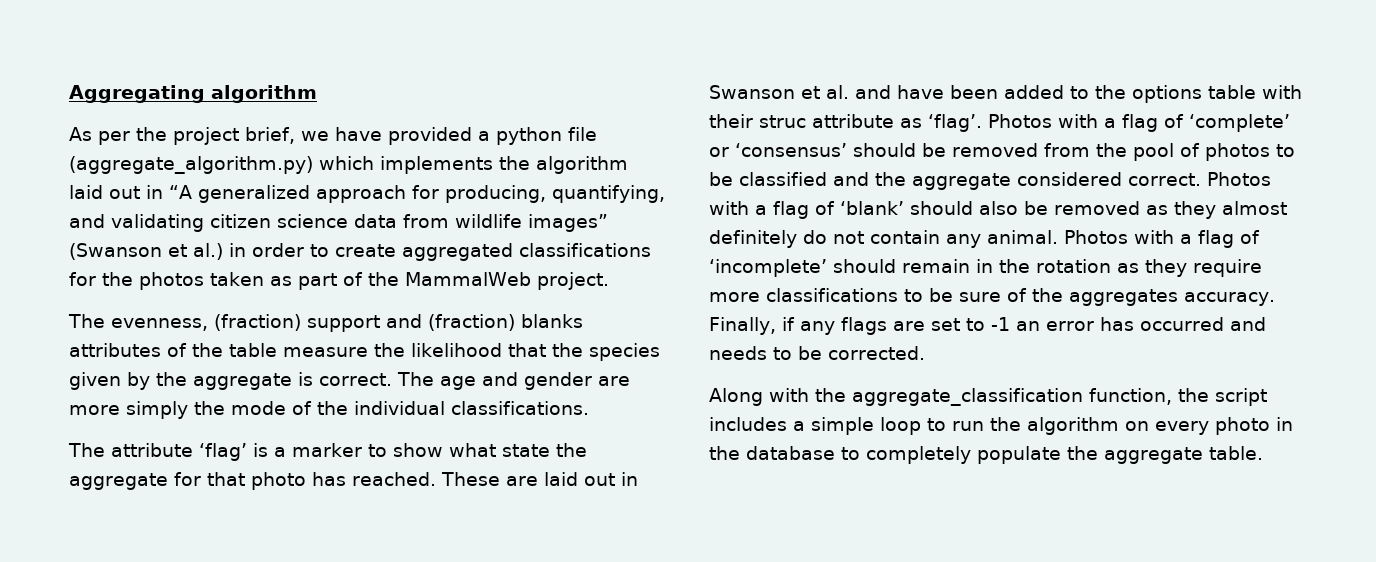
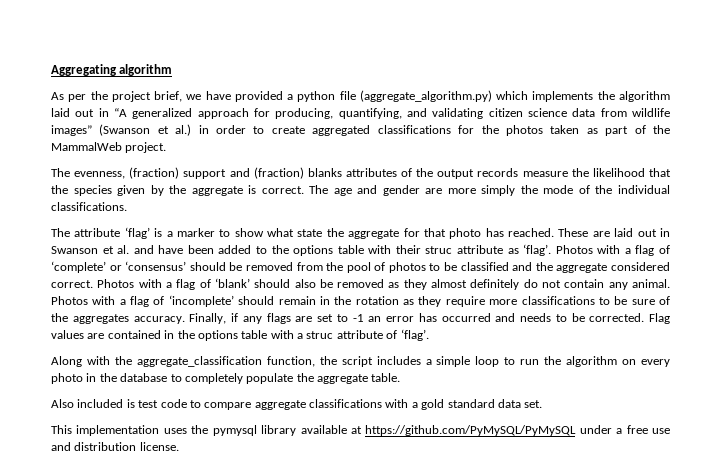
[229,343,277,357] table -> [437,168,519,179] output records
(925, 353) none -> [649,313,670,324] [51,329,429,341] Flag values are contained in the options table with a struc attribute of ‘flag’.
(1263, 453) none -> [51,399,543,410] [51,425,670,436] [51,442,179,451] // Also included is test code to compare aggregate classifications with a gold standard data set. // This implementation uses the pymysql library available at https://github.com/PyMySQL/PyMySQL under a free use and distribution license.

